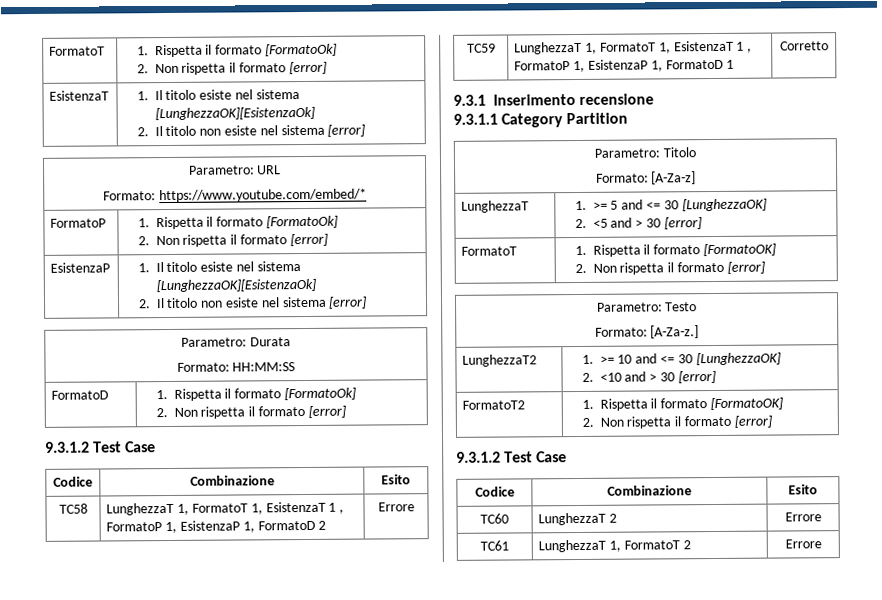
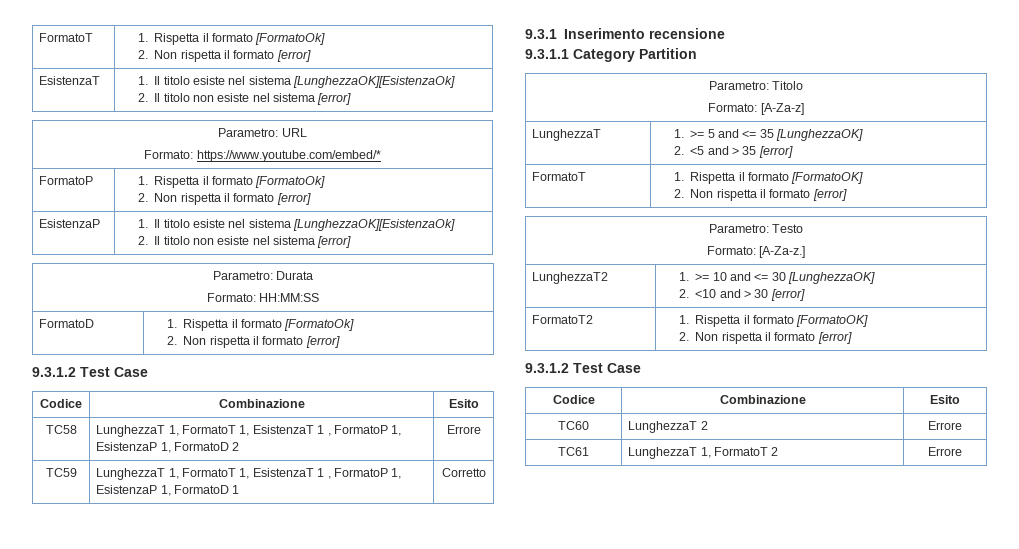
[663,200,679,210] 30 -> [759,129,774,138] 35
[646,218,662,228] 30 -> [742,146,757,155] 35

